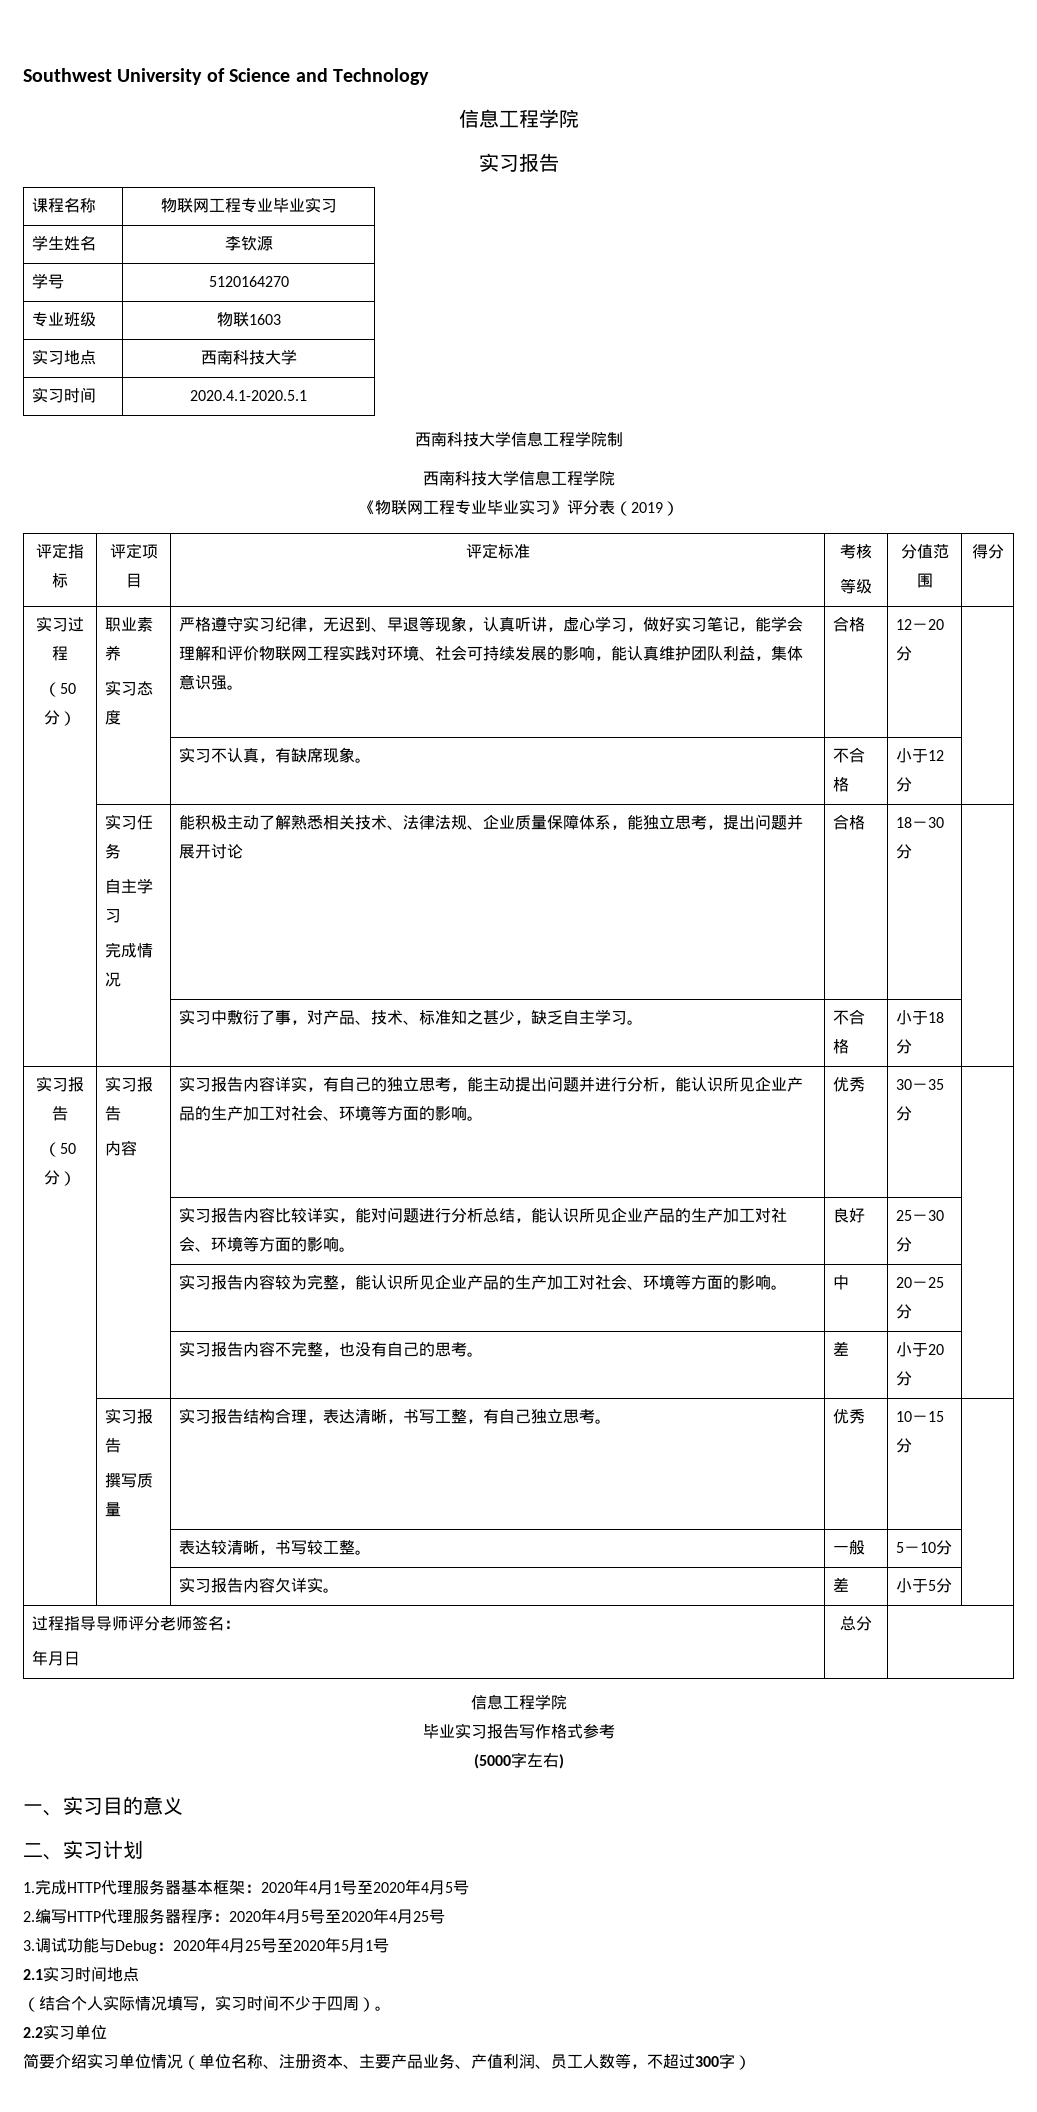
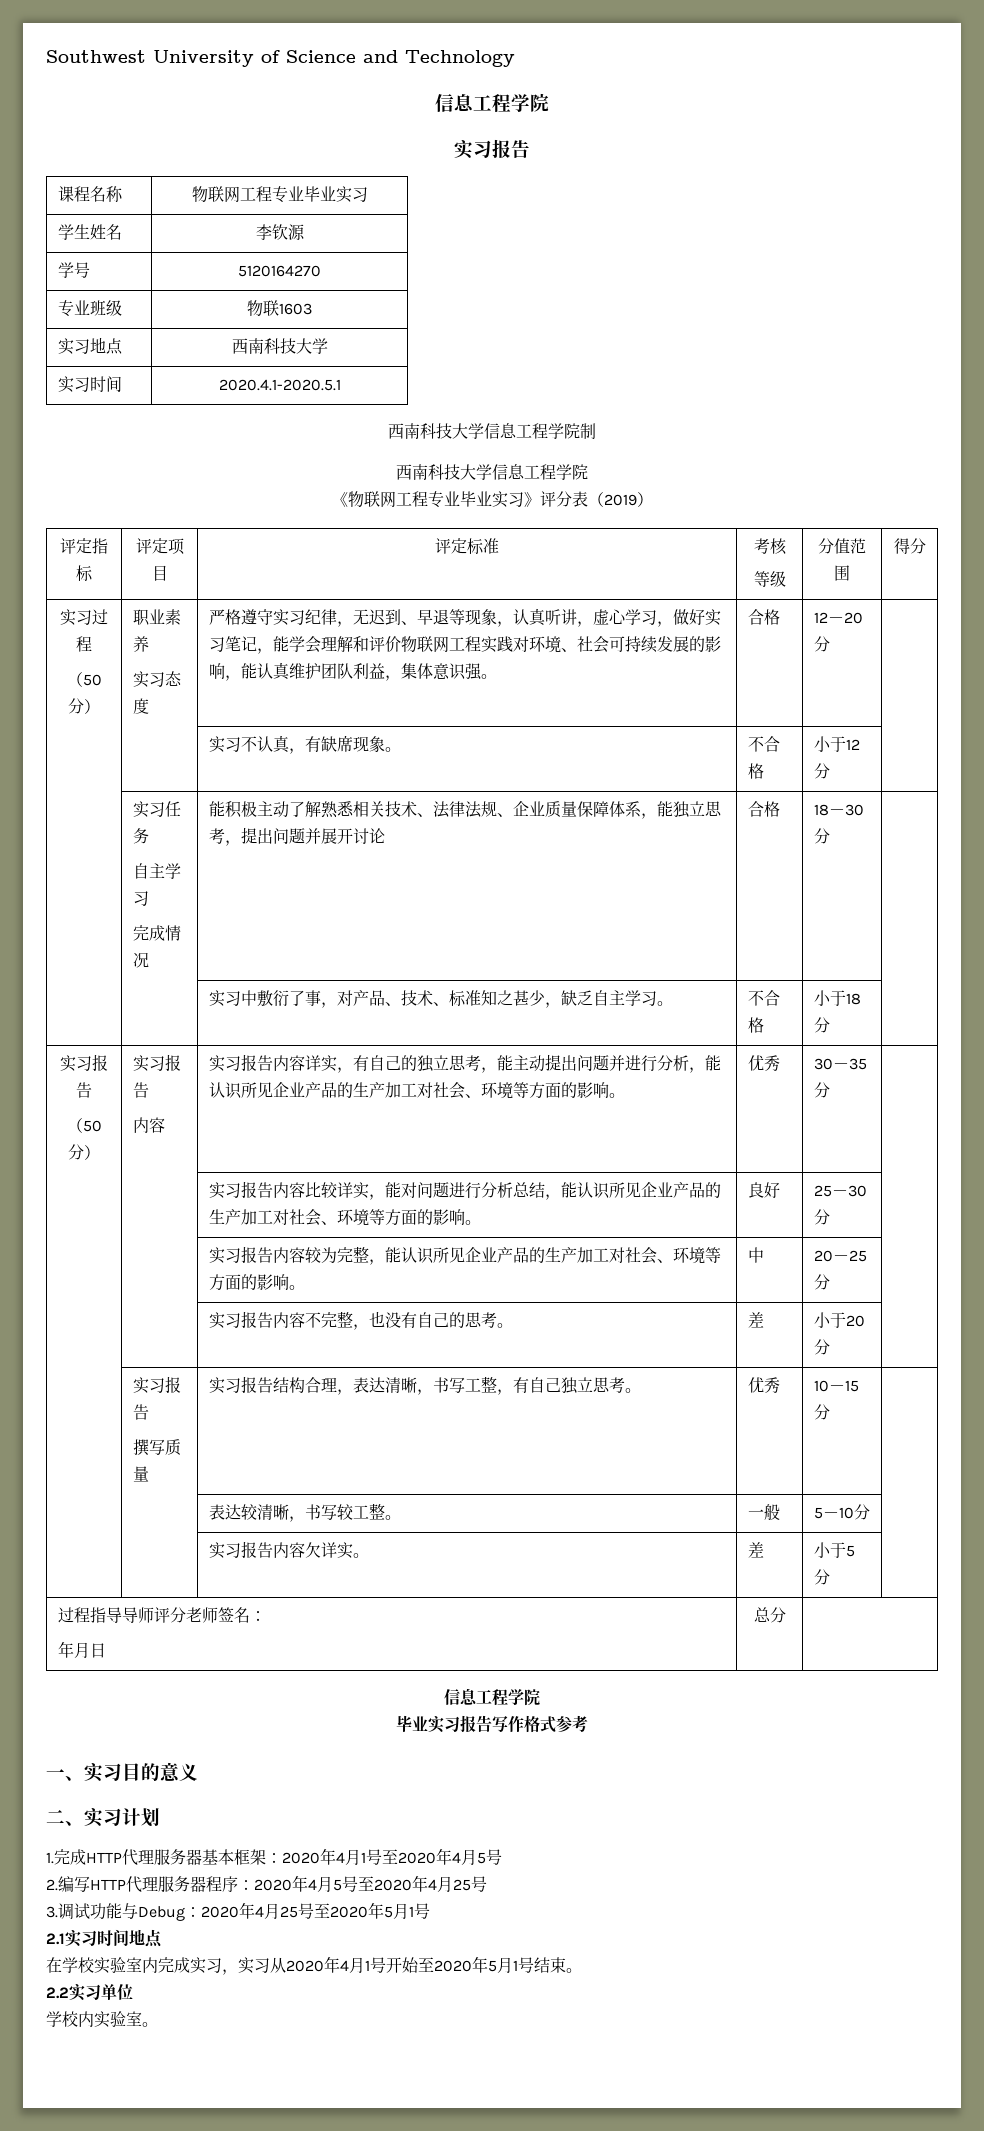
[473,1752,564,1769] // (5000字左右) -> (588, 1723) none
[23,1995,391,2012] [23,2024,107,2040] [23,2053,751,2070] （结合个人实际情况填写，实习时间不少于四周）。 // 2.2实习单位 // 简要介绍实习单位情况（单位名称、注册资本、主要产品业务、产值利润、员工人数等，不超过300字） -> [46,1956,582,1975] [46,1984,133,2001] [46,2011,158,2028] 在学校实验室内完成实习，实习从2020年4月1号开始至2020年5月1号结束。 // 2.2实习单位 // 学校内实验室。

